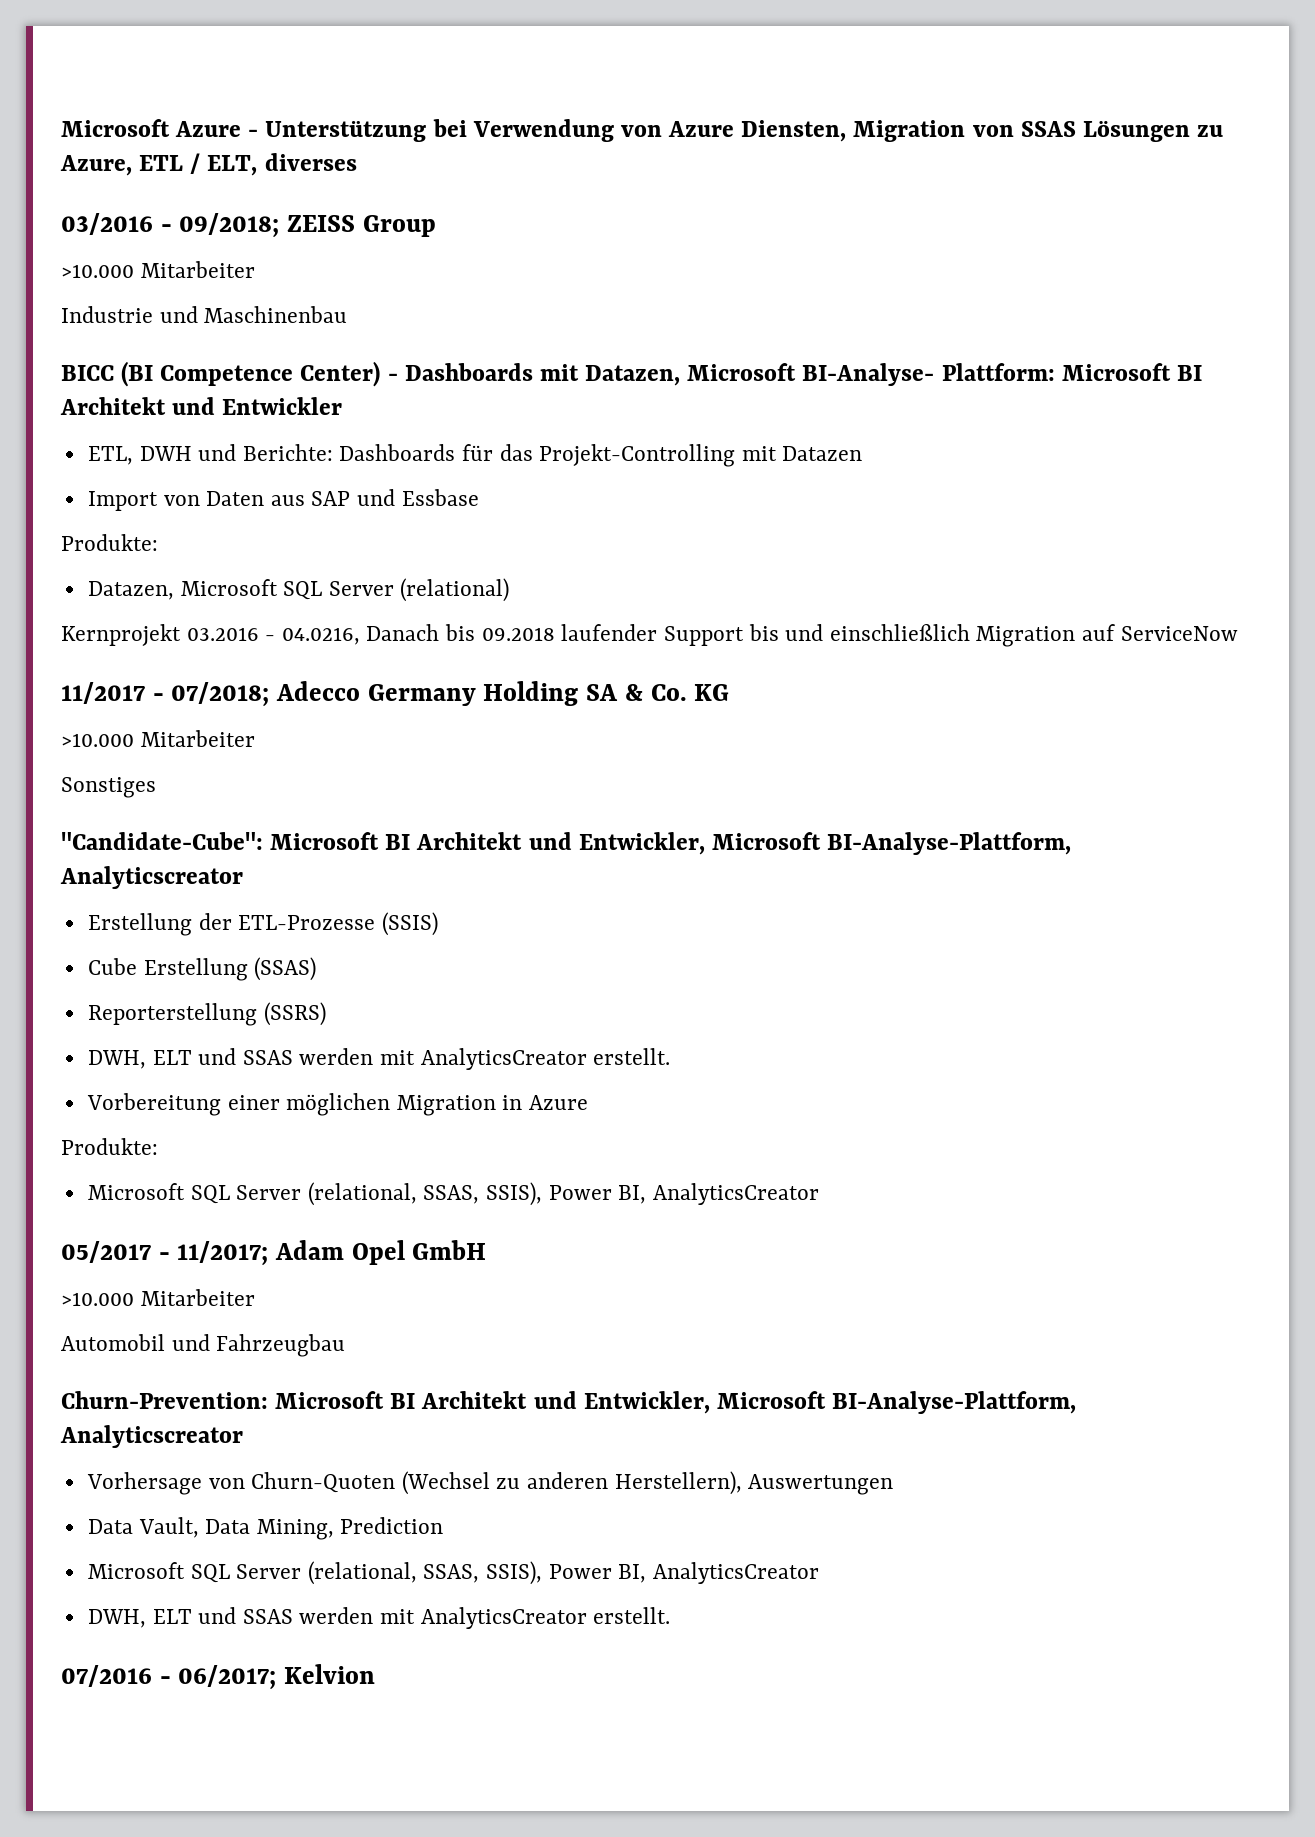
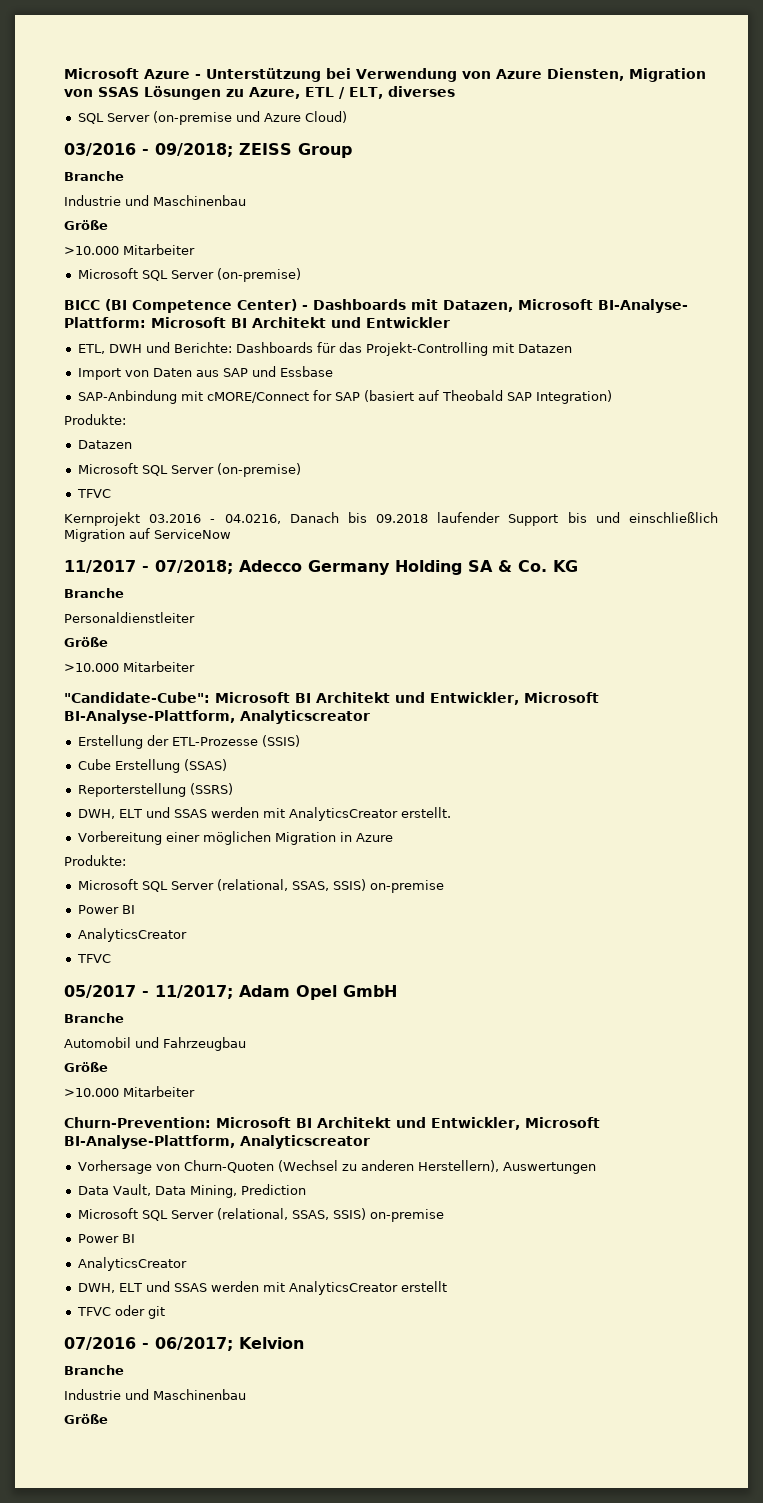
(357, 162) none -> [77,111,347,125] // SQL Server (on-premise und Azure Cloud)
[61,261,255,278] [61,306,348,323] >10.000 Mitarbeiter // Industrie und Maschinenbau -> [64,171,124,181] [64,195,246,206] [64,220,108,230] [64,244,195,255] [77,268,301,282] Branche // Industrie und Maschinenbau // Größe // >10.000 Mitarbeiter // Microsoft SQL Server (on-premise)
[61,534,158,551] [87,578,510,602] // Produkte: // Datazen, Microsoft SQL Server (relational) -> [77,390,612,404] [64,414,126,425] [77,440,132,449] [77,463,301,477] [76,489,111,498] // SAP-Anbindung mit cMORE/Connect for SAP (basiert auf Theobald SAP Integration) // Produkte: // Datazen // Microsoft SQL Server (on-premise) // TFVC
[61,730,255,747] [61,777,156,798] // >10.000 Mitarbeiter // Sonstiges -> [64,588,124,598] [64,612,195,623] [64,637,108,647] [64,661,195,672] // Branche // Personaldienstleiter // Größe // >10.000 Mitarbeiter
[486,1182,819,1206] SSIS), Power BI, AnalyticsCreator -> [332,879,444,893] [77,905,135,914] [77,928,187,942] [76,954,111,963] SSIS) on-premise // Power BI // AnalyticsCreator // TFVC
[61,1289,255,1306] >10.000 Mitarbeiter -> [64,1013,124,1023] Branche
(346, 1345) none -> [64,1062,108,1072] [64,1086,195,1097] // Größe // >10.000 Mitarbeiter
[486,1561,647,1585] SSIS), Power BI, -> [332,1208,444,1222] [77,1234,135,1243] SSIS) on-premise // Power BI //
[593,1607,671,1624] erstellt. -> [400,1281,447,1292] [76,1305,165,1319] erstellt // TFVC oder git
(376, 1674) none -> [64,1365,124,1375] [64,1389,246,1400] [64,1414,108,1424] // Branche // Industrie und Maschinenbau // Größe

